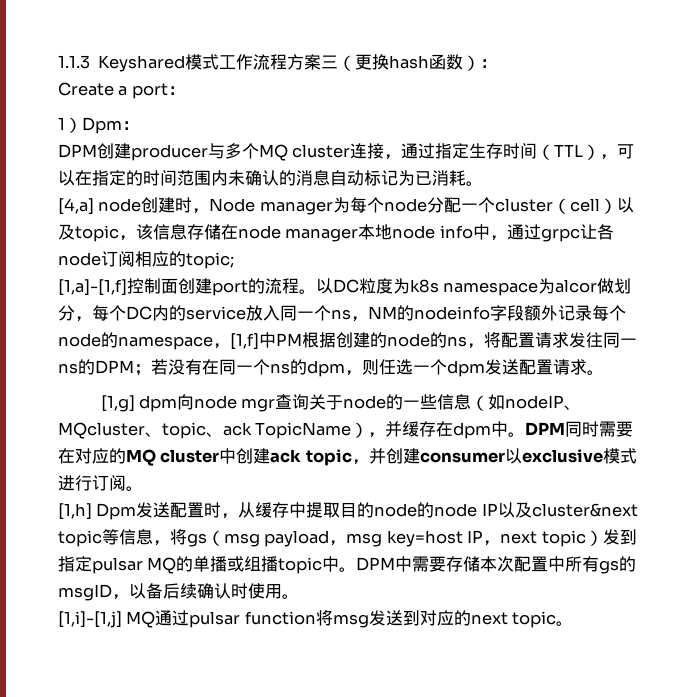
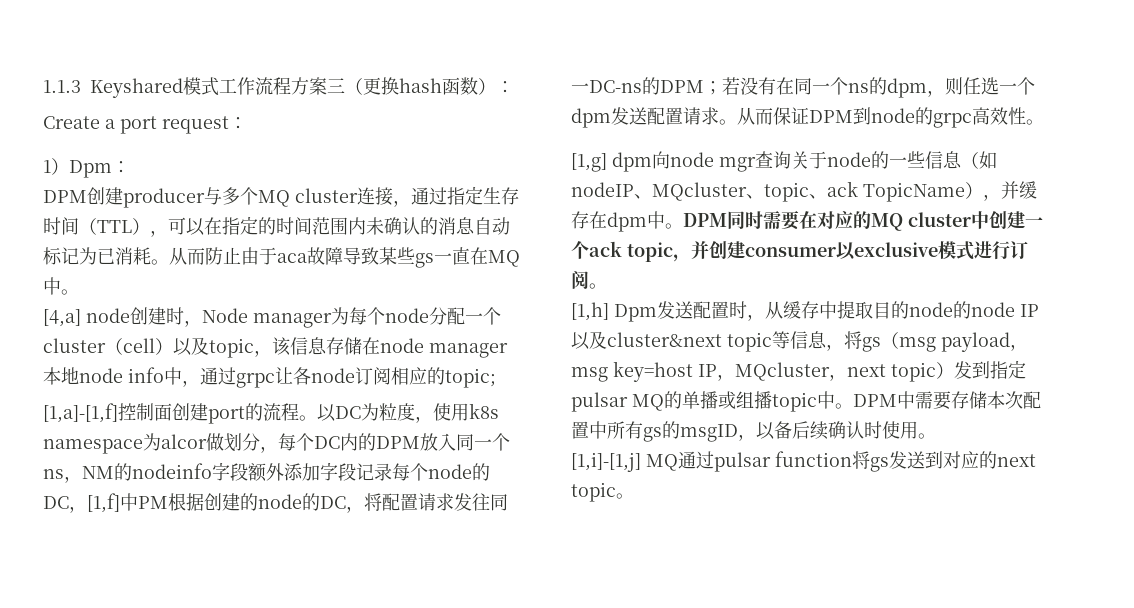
(168, 91) none -> [162,116,229,134] request
(483, 183) none -> [169,247,520,268] [43,277,79,295] 从而防止由于aca故障导致某些gs一直在MQ中。
[359,278,410,294] 粒度为 -> [361,403,469,423] 为粒度，使用
[186,306,246,320] service -> [376,436,420,449] DPM
(558, 313) none -> [284,462,356,481] 添加字段
[118,336,213,350] namespace -> [43,496,69,509] DC
[447,336,467,347] ns -> [320,496,346,509] DC
[58,363,78,374] ns -> [589,80,642,93] DC-ns
(604, 372) none -> [737,107,1044,128] 从而保证DPM到node的grpc高效性。
(271, 456) none -> [1025,217,1043,227] [571,241,589,259] 一个
(501, 543) none -> [735,362,847,381] MQcluster，
[332,614,369,628] msg -> [870,457,889,472] gs

